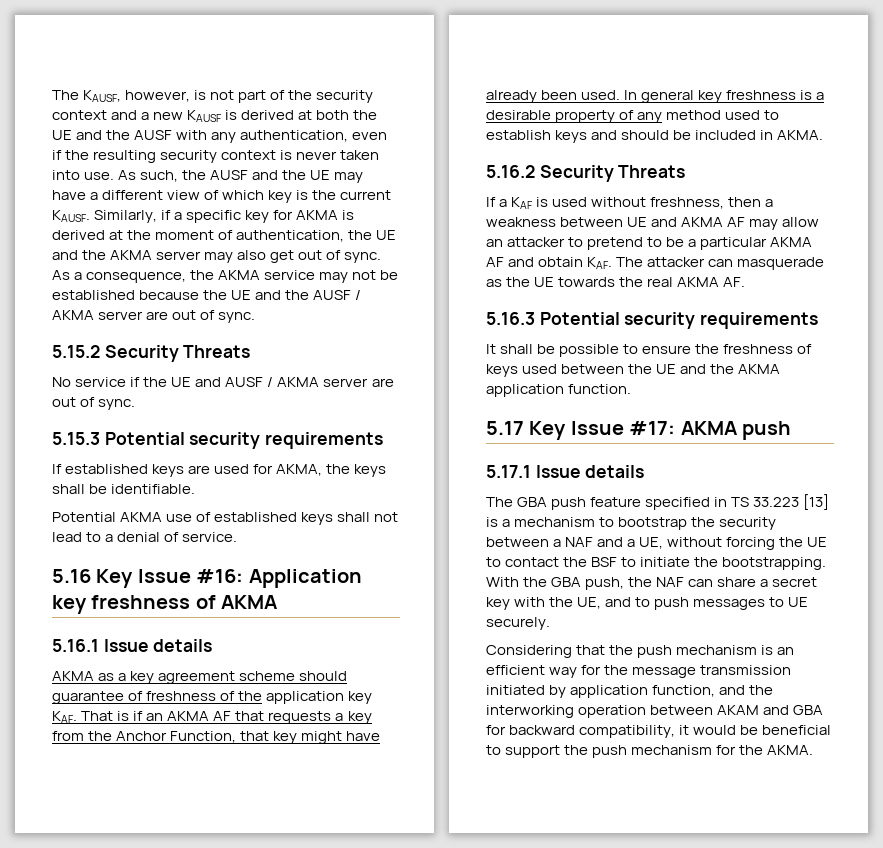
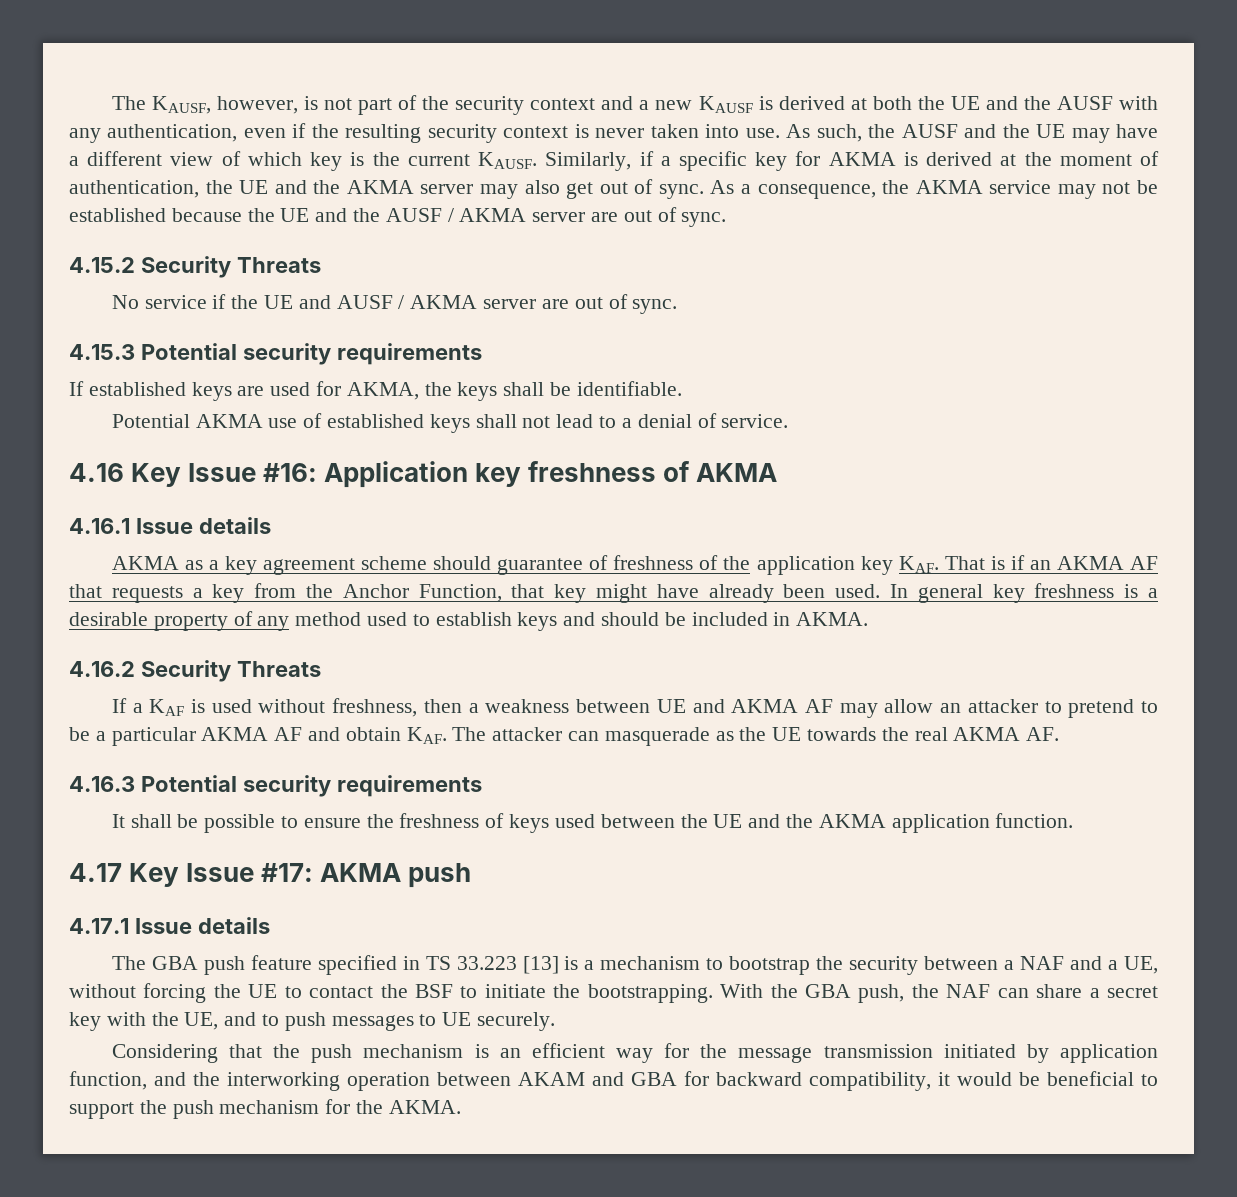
[52,345,100,358] 5.15.2 -> [69,257,135,273] 4.15.2
[52,432,100,445] 5.15.3 -> [69,344,135,360] 4.15.3
[52,569,91,583] 5.16 -> [69,463,124,482] 4.16
[52,639,99,652] 5.16.1 -> [69,518,130,534] 4.16.1
[486,165,535,178] 5.16.2 -> [69,661,135,677] 4.16.2
[486,312,535,325] 5.16.3 -> [69,776,135,792] 4.16.3
[486,421,524,435] 5.17 -> [69,863,122,882] 4.17
[486,465,531,478] 5.17.1 -> [69,918,129,934] 4.17.1

